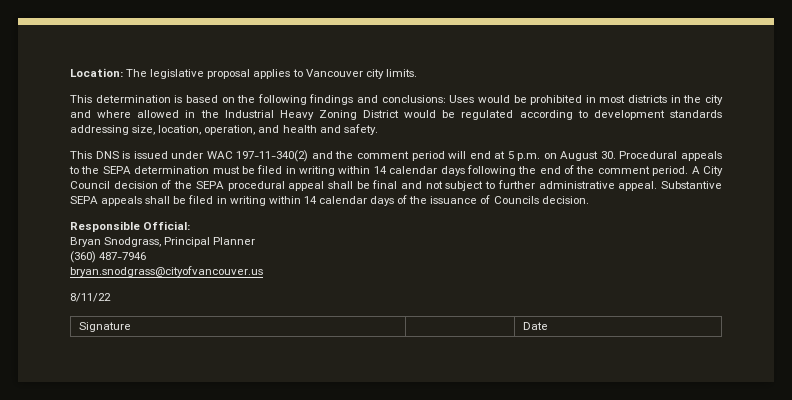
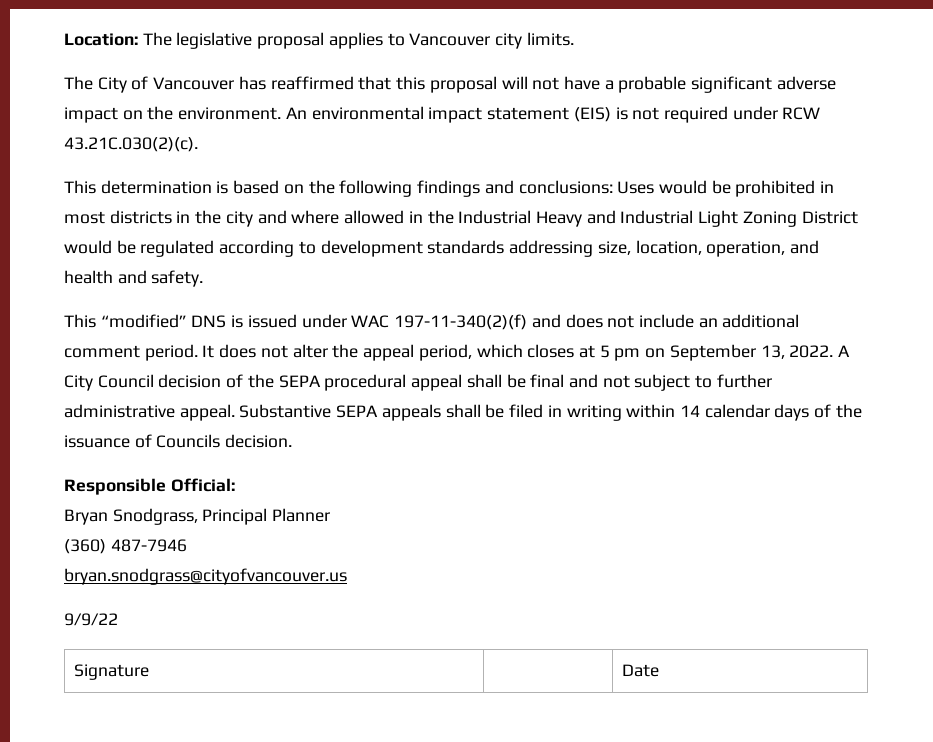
(417, 73) none -> [64,76,836,93] [64,106,821,123] [64,137,198,152] // The City of Vancouver has reaffirmed that this proposal will not have a probable significant adverse impact on the environment. An environmental impact statement (EIS) is not required under RCW 43.21C.030(2)(c).
(314, 115) none -> [586,210,739,227] and Industrial Light
(92, 155) none -> [100,314,187,328] “modified”
[236,150,722,162] [69,165,689,176] 197-11-340(2) and the comment period will end at 5 p.m. on August 30. Procedural appeals to the SEPA determination must be filed in writing within 14 calendar days following the end of the comment period. -> [394,314,800,330] [64,344,834,361] 197-11-340(2)(f) and does not include an additional comment period. It does not alter the appeal period, which closes at 5 pm on September 13, 2022.
[70,293,111,302] 8/11/22 -> [64,613,118,626] 9/9/22

